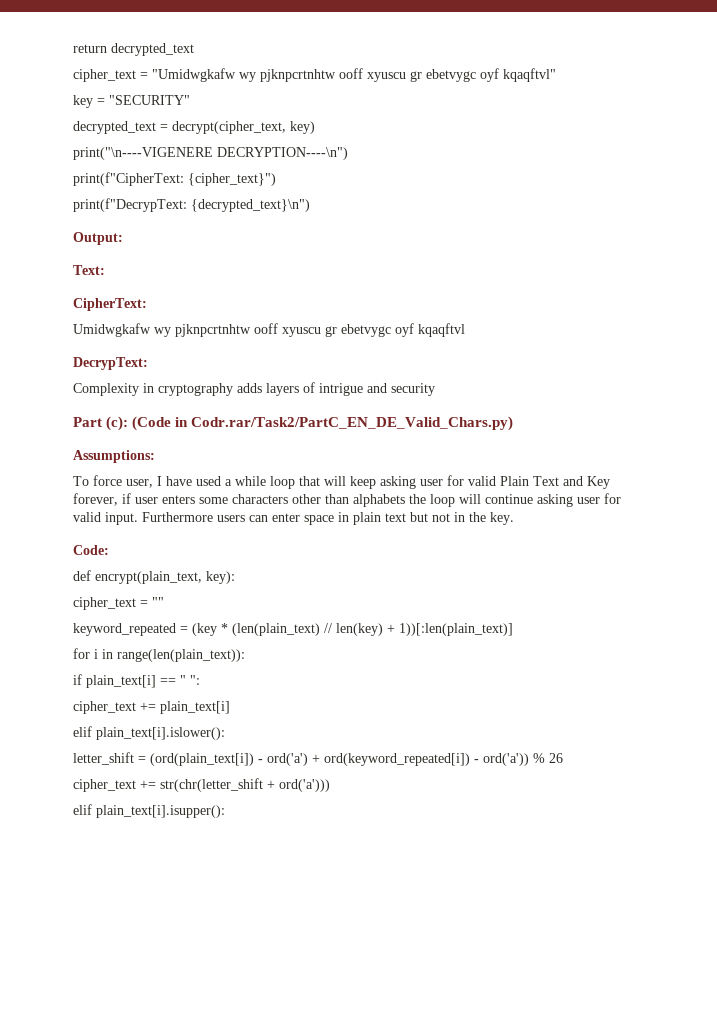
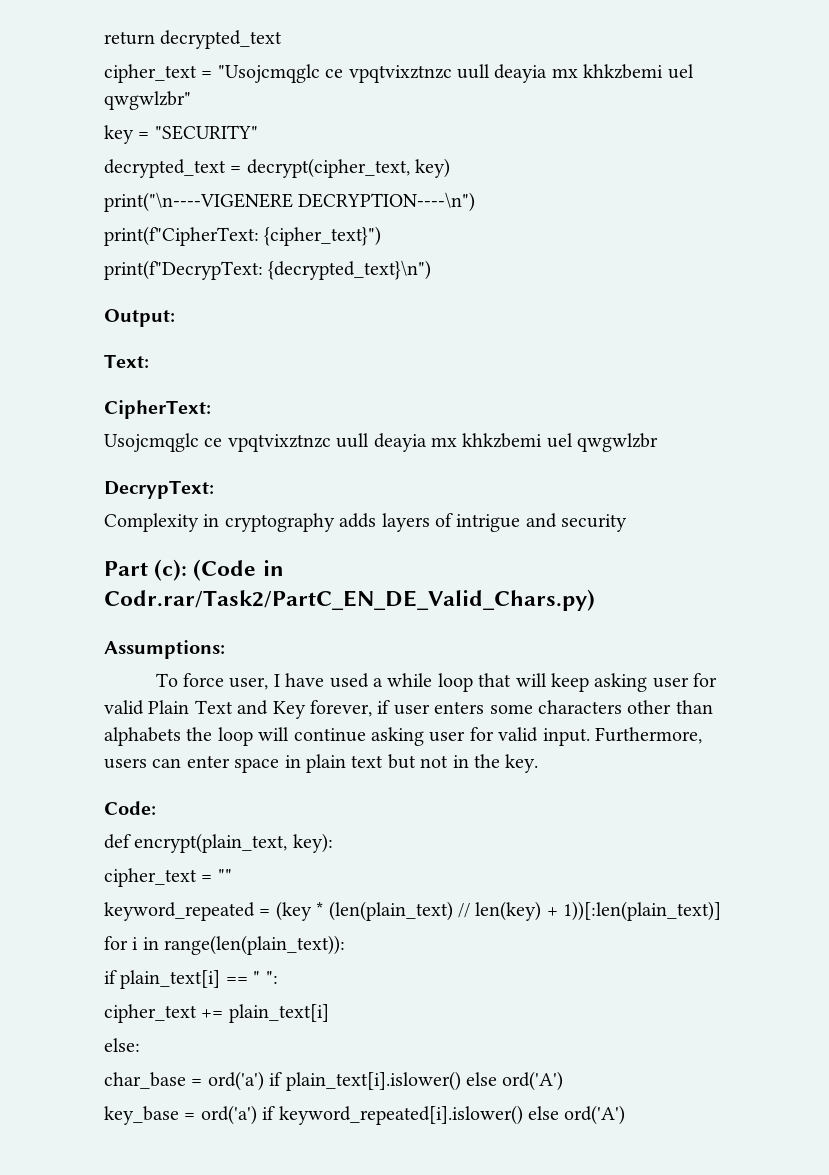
[152,68,556,82] "Umidwgkafw wy pjknpcrtnhtw ooff xyuscu gr ebetvygc oyf kqaqftvl" -> [217,64,694,83] [104,91,191,110] "Usojcmqglc ce vpqtvixztnzc uull deayia mx khkzbemi uel qwgwlzbr"
[73,323,465,337] Umidwgkafw wy pjknpcrtnhtw ooff xyuscu gr ebetvygc oyf kqaqftvl -> [104,433,659,452] Usojcmqglc ce vpqtvixztnzc uull deayia mx khkzbemi uel qwgwlzbr
[142,512,213,522] Furthermore -> [594,727,702,744] Furthermore,
[73,726,225,740] [73,752,563,766] [73,778,330,792] [73,804,225,818] elif plain_text[i].islower(): // letter_shift = (ord(plain_text[i]) - ord('a') + ord(keyword_repeated[i]) - ord('a')) % 26 // cipher_text += str(chr(letter_shift + ord('a'))) // elif plain_text[i].isupper(): -> [104,1038,140,1052] [104,1071,564,1091] [104,1105,626,1125] else: // char_base = ord('a') if plain_text[i].islower() else ord('A') // key_base = ord('a') if keyword_repeated[i].islower() else ord('A')

